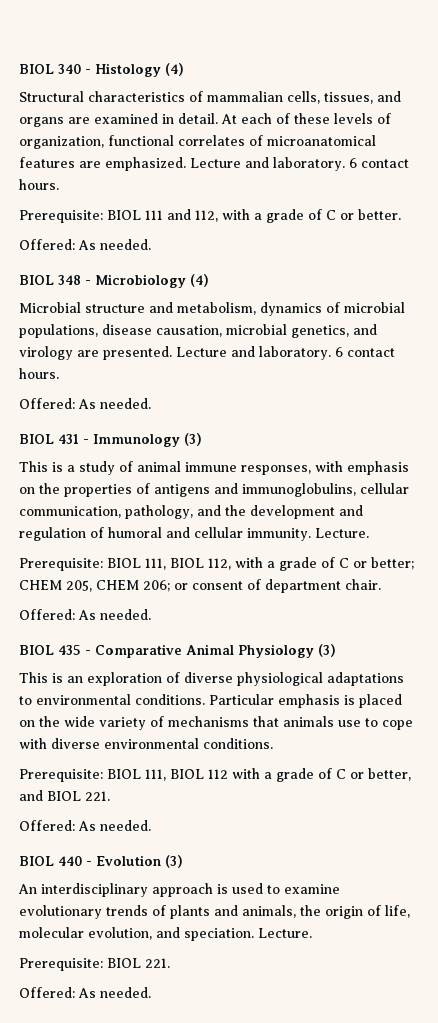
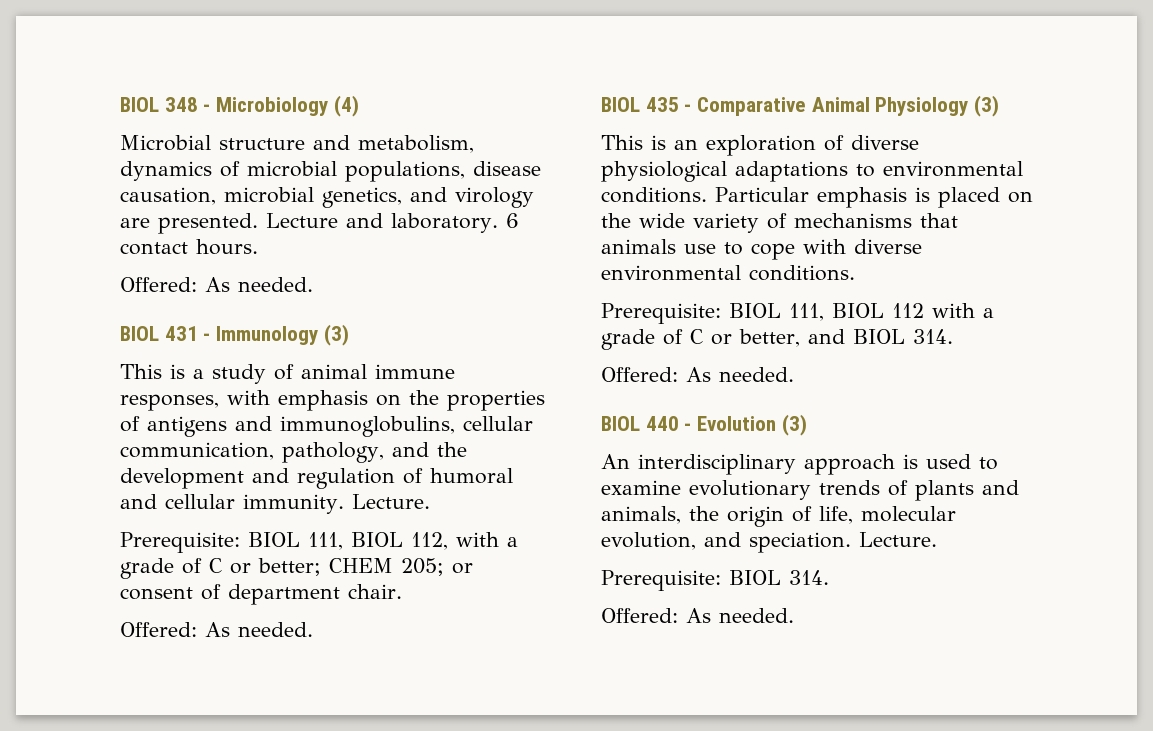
[19,63,184,77] [19,91,401,104] [19,113,391,127] [19,135,376,149] [19,157,409,171] [19,179,59,190] [19,209,401,223] [19,239,151,250] [19,275,54,285] BIOL 340 - Histology (4) // Structural characteristics of mammalian cells, tissues, and organs are examined in detail. At each of these levels of organization, functional correlates of microanatomical features are emphasized. Lecture and laboratory. 6 contact hours. // Prerequisite: BIOL 111 and 112, with a grade of C or better. // Offered: As needed. // BIOL -> [120,97,159,112] BIOL
[66,580,170,592] 205, CHEM 206; -> [401,558,444,576] 205;
[85,791,110,801] 221. -> [912,329,953,344] 314.
[145,958,170,968] 221. -> [789,570,829,585] 314.

